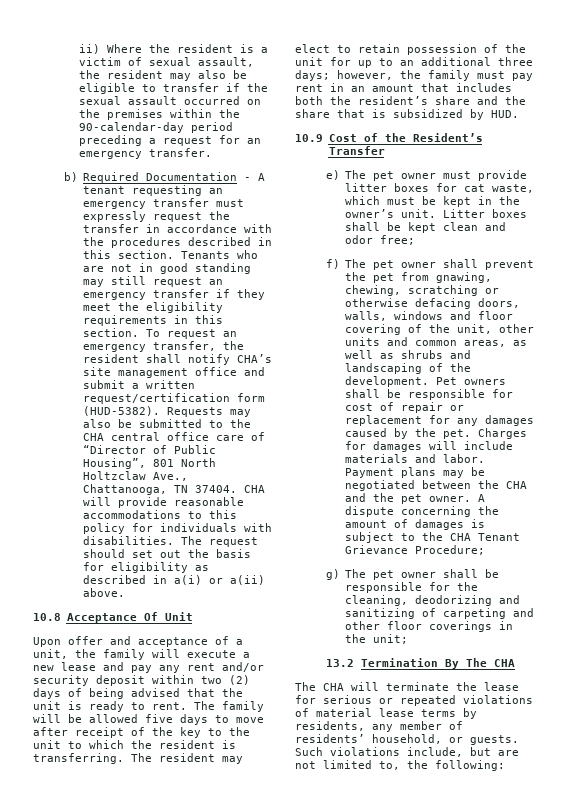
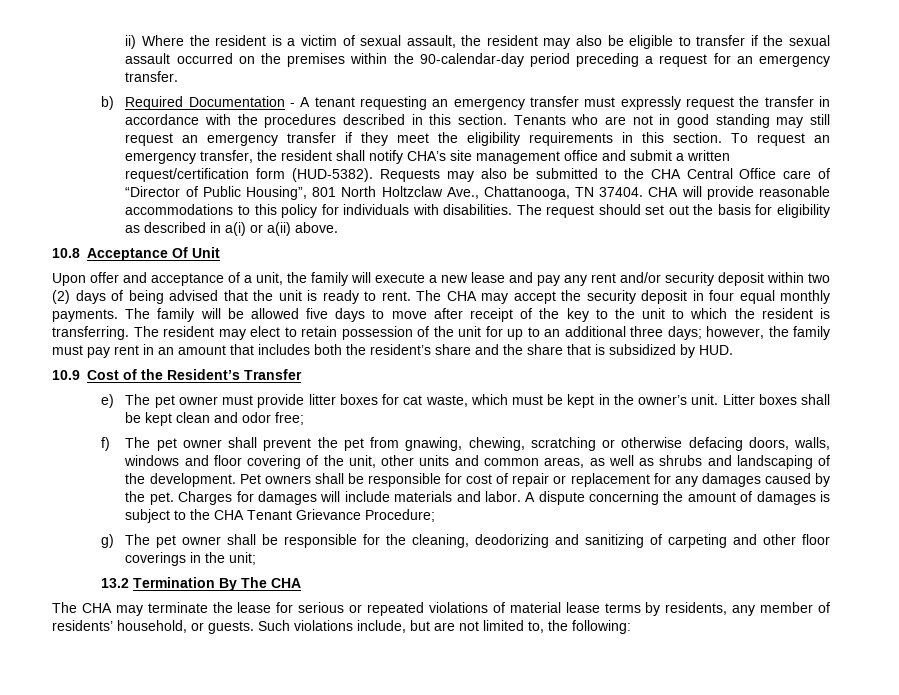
[111,432,210,441] central office -> [686,168,777,179] Central Office
(215, 705) none -> [446,290,830,304] [52,308,151,322] CHA may accept the security deposit in four equal monthly payments. The
[345,467,486,478] [345,480,528,491] [345,493,472,504] Payment plans may be negotiated between the CHA and the pet owner. -> (521, 496) none
[351,682,379,691] will -> [115,605,143,616] may

